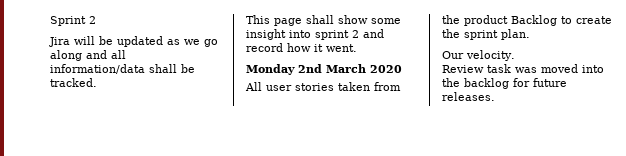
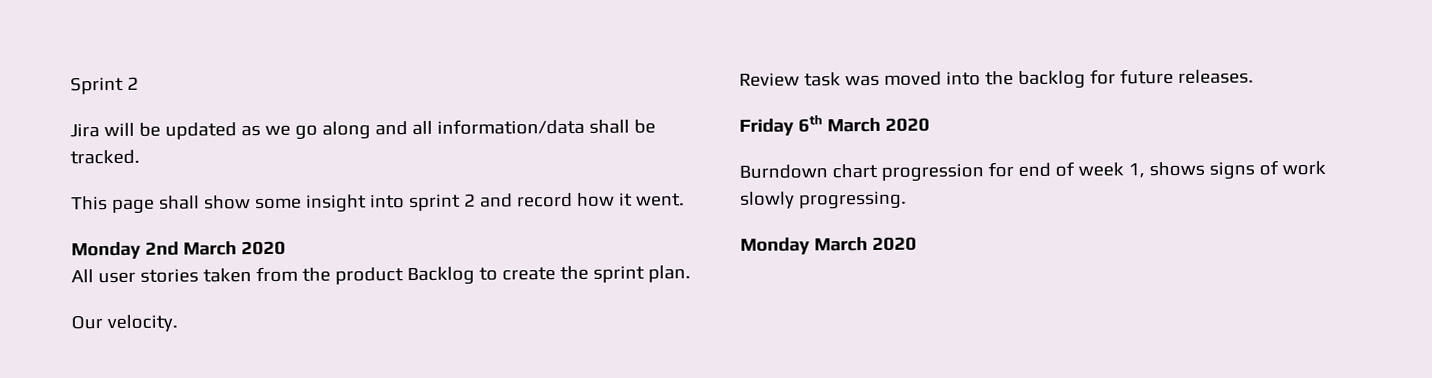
(495, 96) none -> [739,114,930,136] [739,160,1326,182] [740,190,907,210] [740,236,917,255] // Friday 6th March 2020 // Burndown chart progression for end of week 1, shows signs of work slowly progressing. // Monday March 2020

